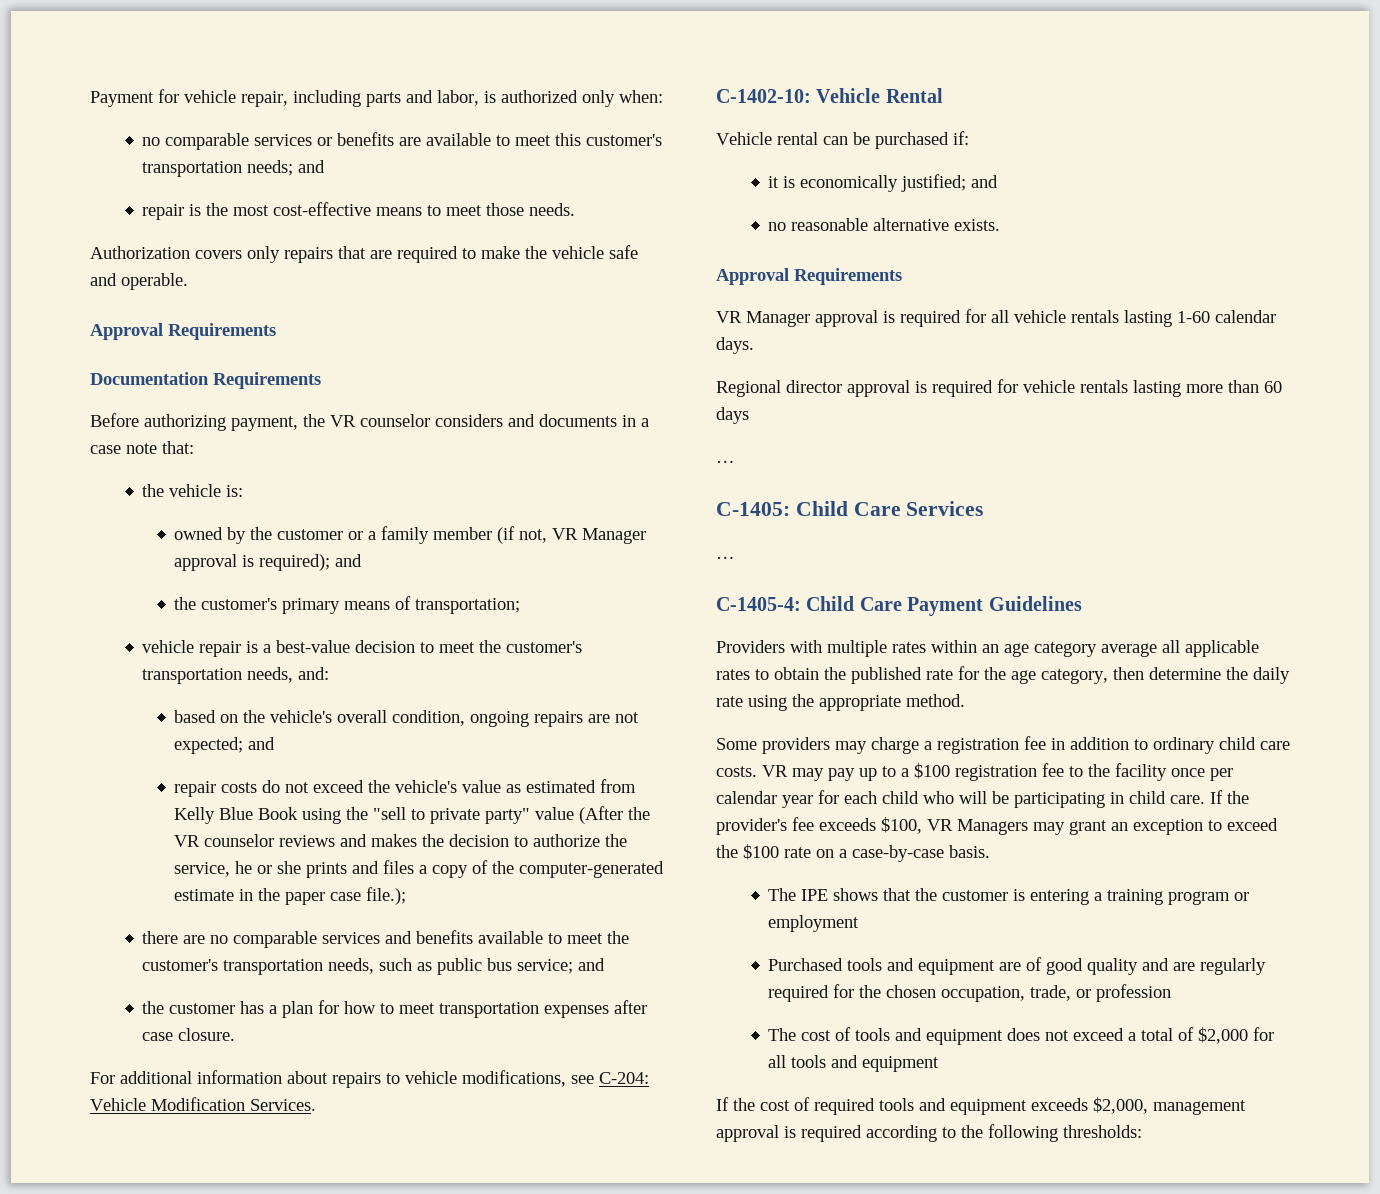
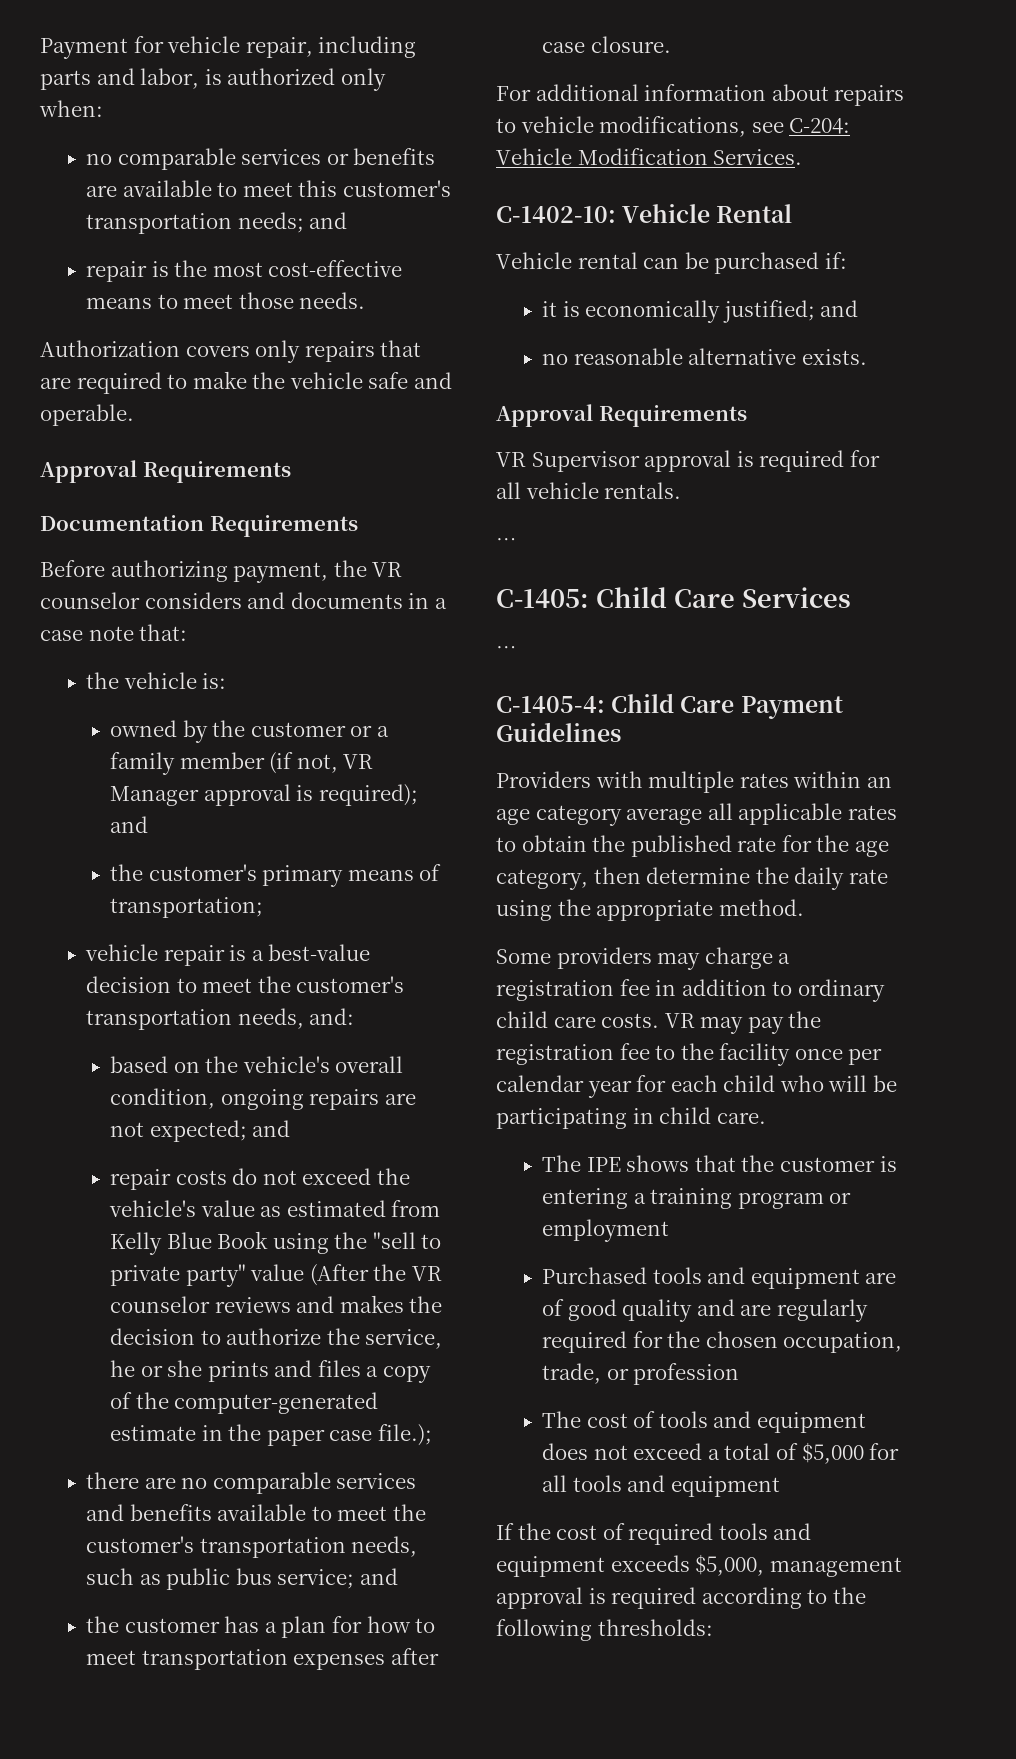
[746,311,810,327] Manager -> [531,451,640,472] Supervisor
[1071,310,1276,327] [716,337,754,354] [716,379,1282,397] [716,407,749,424] rentals lasting 1-60 calendar days. // Regional director approval is required for vehicle rentals lasting more than 60 days -> [604,482,682,499] rentals.
[859,763,950,781] up to a $100 -> [788,1011,822,1028] the
[1210,790,1249,804] [716,817,1278,835] [716,844,990,862] If the provider's fee exceeds $100, VR Managers may grant an exception to exceed the $100 rate on a case-by-case basis. -> (766, 1118) none
[1198,1027,1249,1044] $2,000 -> [801,1442,864,1464] $5,000
[1093,1097,1148,1114] $2,000, -> [695,1554,765,1576] $5,000,

